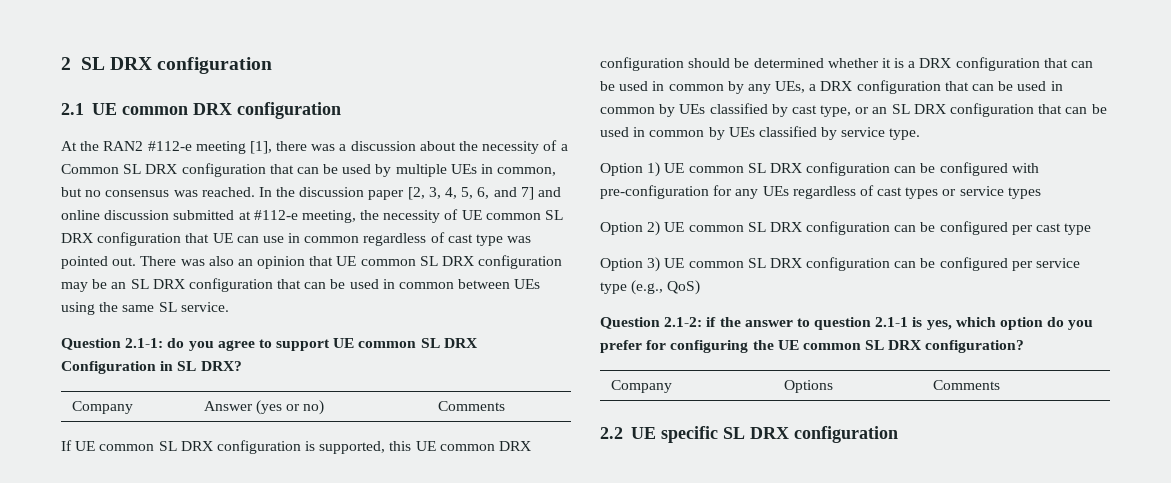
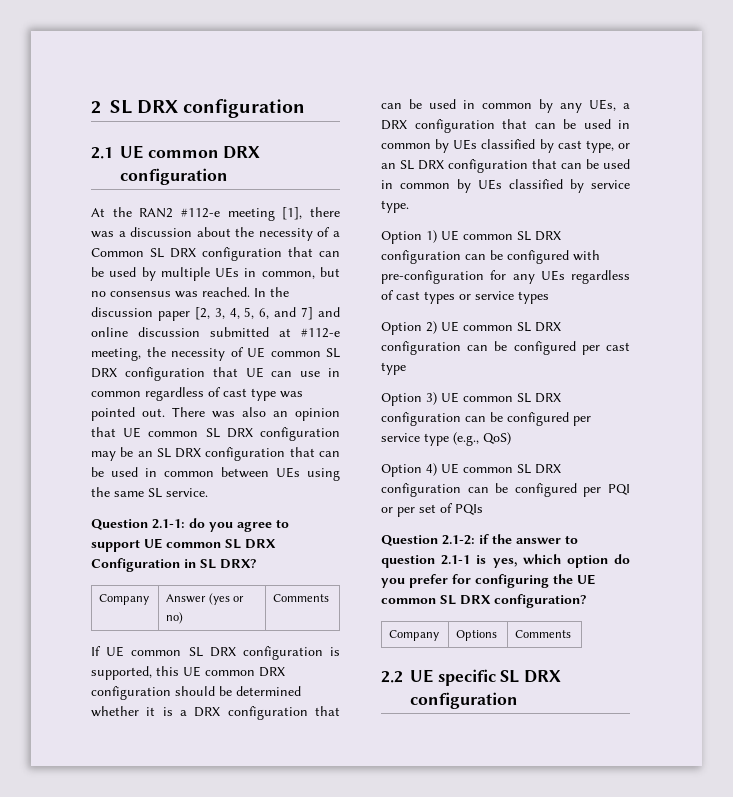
(701, 287) none -> [381,463,561,477] [381,483,630,497] [381,503,483,517] // Option 4) UE common SL DRX configuration can be configured per PQI or per set of PQIs

